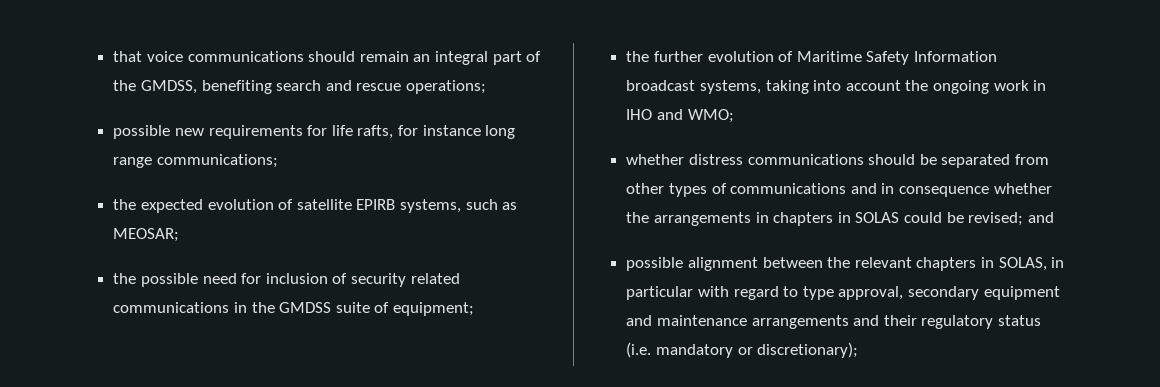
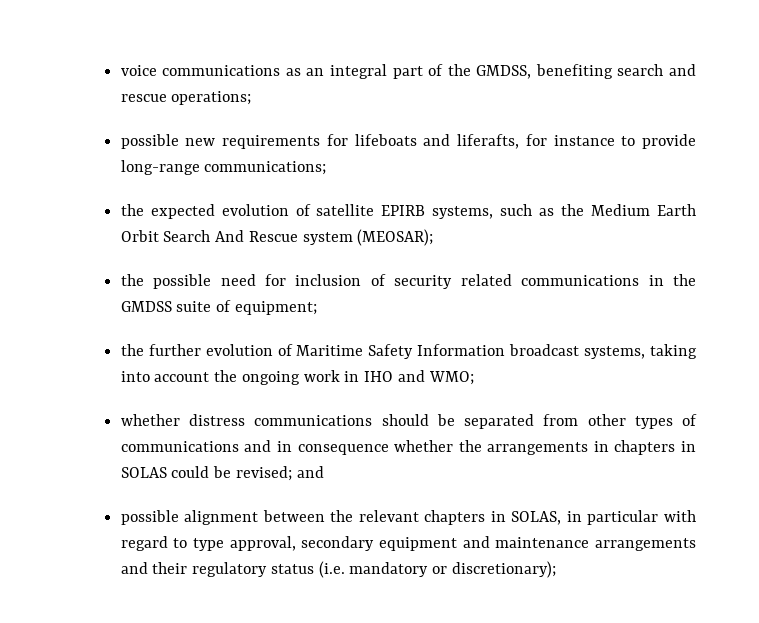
[113,51,143,62] that -> (120, 70) none
[308,51,409,62] should remain -> [285,68,301,76] as
[331,125,516,139] [113,157,153,168] life rafts, for instance long range -> [354,134,696,149] [120,160,200,175] lifeboats and liferafts, for instance to provide long-range
[113,228,180,242] MEOSAR; -> [561,204,696,216] [120,229,434,246] the Medium Earth Orbit Search And Rescue system (MEOSAR);

